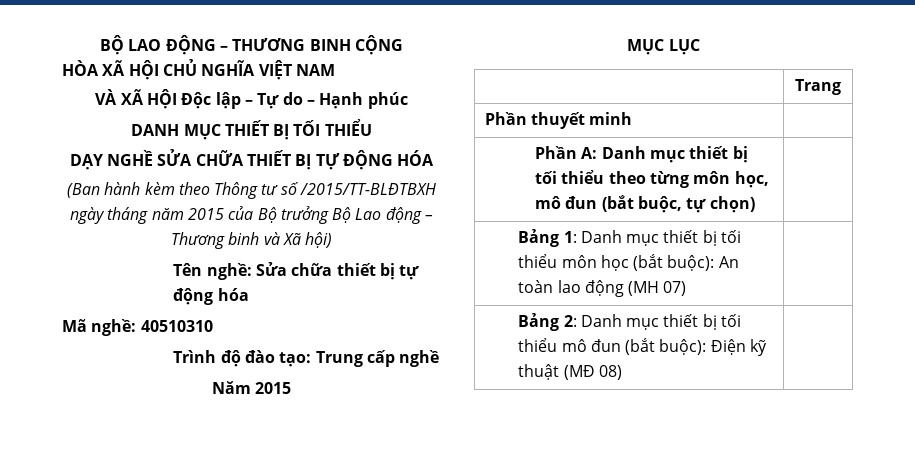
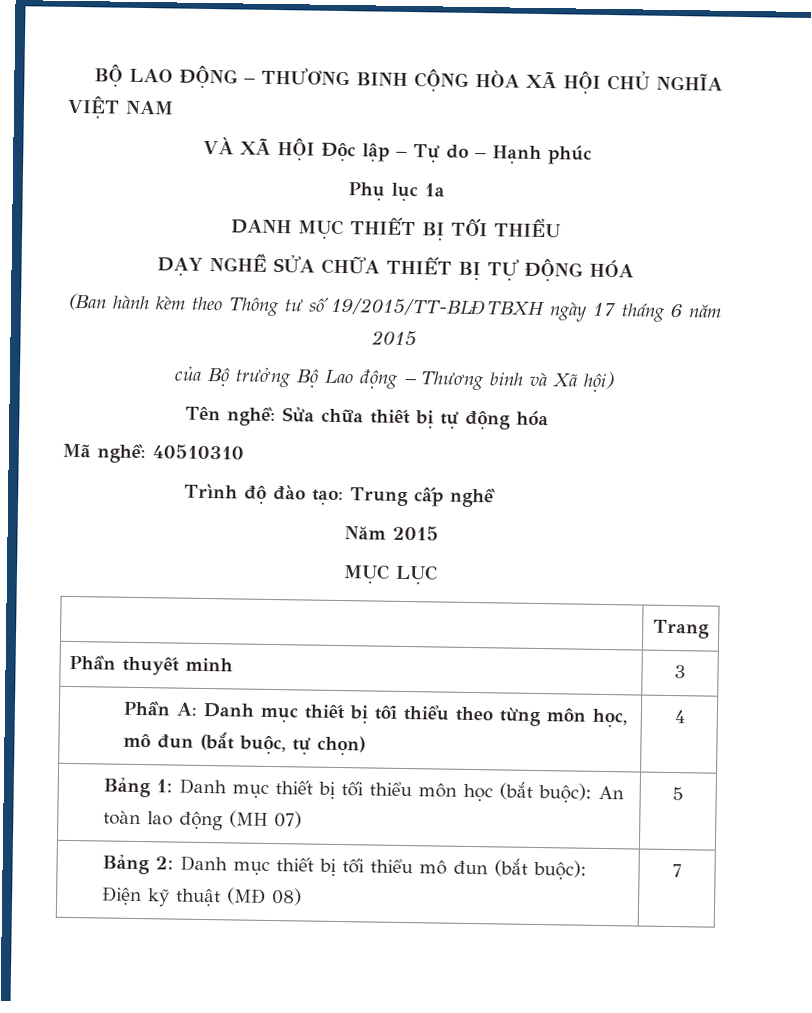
(408, 100) none -> [347,182,445,202] // Phụ lục 1a
[300,183,437,195] [69,207,149,224] /2015/TT-BLĐTBXH ngày tháng -> [330,297,683,322] 19/2015/TT-BLĐTBXH ngày 17 tháng 6
(224, 214) none -> (417, 338) //
(633, 118) none -> [674,665,686,679] 3
(755, 204) none -> [673,710,685,724] 4
(687, 288) none -> [672,787,684,801] 5
(622, 372) none -> [672,864,682,878] 7

